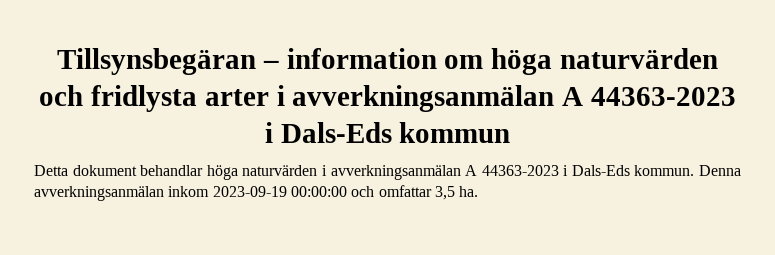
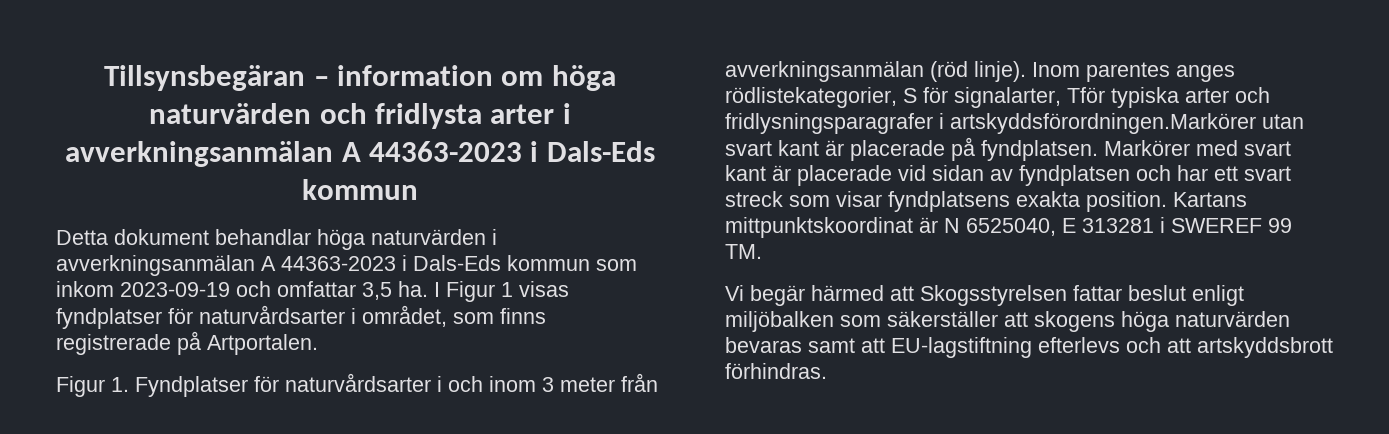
[634,165,742,176] [34,186,164,201] kommun. Denna avverkningsanmälan -> [507,255,637,271] kommun som
[290,186,347,197] 00:00:00 -> (230, 289) none
(479, 191) none -> [434,281,569,302] [56,305,546,329] [56,331,318,355] [56,373,658,397] [725,61,1235,82] [725,87,1270,108] [725,113,1304,134] [725,137,1291,161] [725,165,1291,186] [725,191,1247,212] [725,217,1292,238] [725,244,762,259] [725,285,1244,306] [725,311,1290,332] [725,337,1333,358] [725,363,827,379] I Figur 1 visas fyndplatser för naturvårdsarter i området, som finns registrerade på Artportalen. // Figur 1. Fyndplatser för naturvårdsarter i och inom 3 meter från avverkningsanmälan (röd linje). Inom parentes anges rödlistekategorier, S för signalarter, Tför typiska arter och fridlysningsparagrafer i artskyddsförordningen.Markörer utan svart kant är placerade på fyndplatsen. Markörer med svart kant är placerade vid sidan av fyndplatsen och har ett svart streck som visar fyndplatsens exakta position. Kartans mittpunktskoordinat är N 6525040, E 313281 i SWEREF 99 TM. // Vi begär härmed att Skogsstyrelsen fattar beslut enligt miljöbalken som säkerställer att skogens höga naturvärden bevaras samt att EU-lagstiftning efterlevs och att artskyddsbrott förhindras.

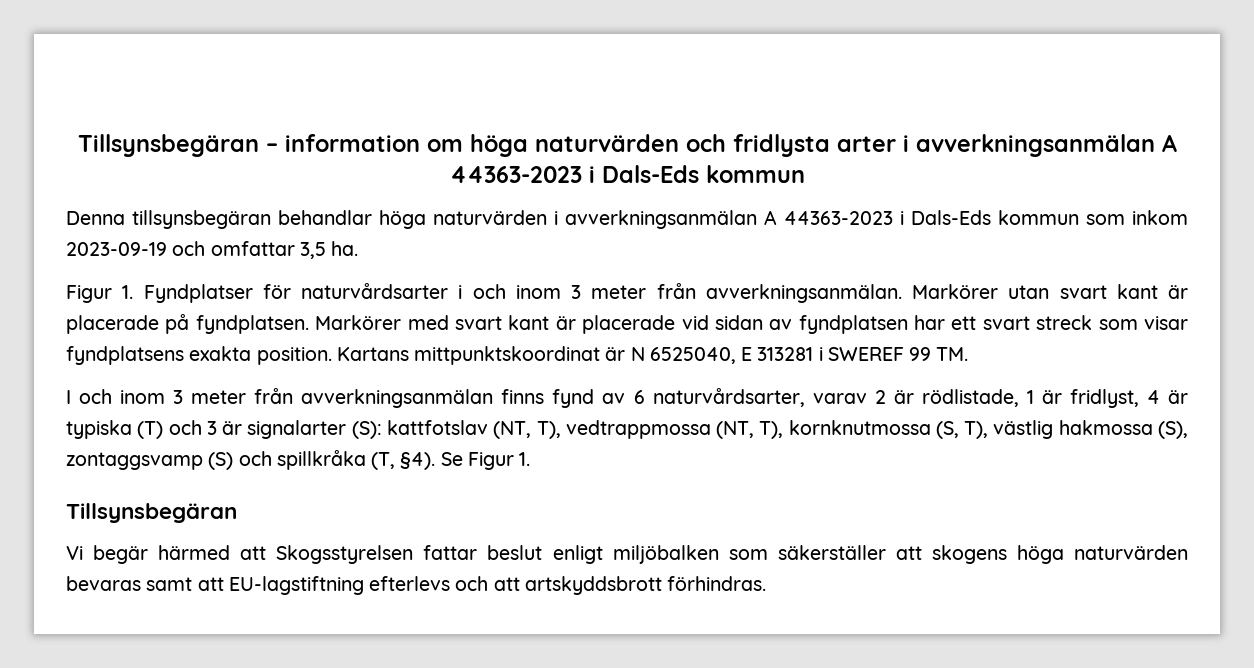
[56,229,209,245] Detta dokument -> [66,210,271,229] Denna tillsynsbegäran
[434,281,569,302] [56,305,546,329] [56,331,318,355] I Figur 1 visas fyndplatser för naturvårdsarter i området, som finns registrerade på Artportalen. -> (359, 248) none
[725,61,1235,82] [725,87,1270,108] [725,113,1256,134] avverkningsanmälan (röd linje). Inom parentes anges rödlistekategorier, S för signalarter, Tför typiska arter och fridlysningsparagrafer i artskyddsförordningen.Markörer -> [705,284,998,303] avverkningsanmälan. Markörer
[1136,165,1171,181] och -> (908, 324) none
(762, 251) none -> [66,388,1188,408] [66,420,1189,439] [66,450,531,470] [66,503,237,523] // I och inom 3 meter från avverkningsanmälan finns fynd av 6 naturvårdsarter, varav 2 är rödlistade, 1 är fridlyst, 4 är typiska (T) och 3 är signalarter (S): kattfotslav (NT, T), vedtrappmossa (NT, T), kornknutmossa (S, T), västlig hakmossa (S), zontaggsvamp (S) och spillkråka (T, §4). Se Figur 1. // Tillsynsbegäran

